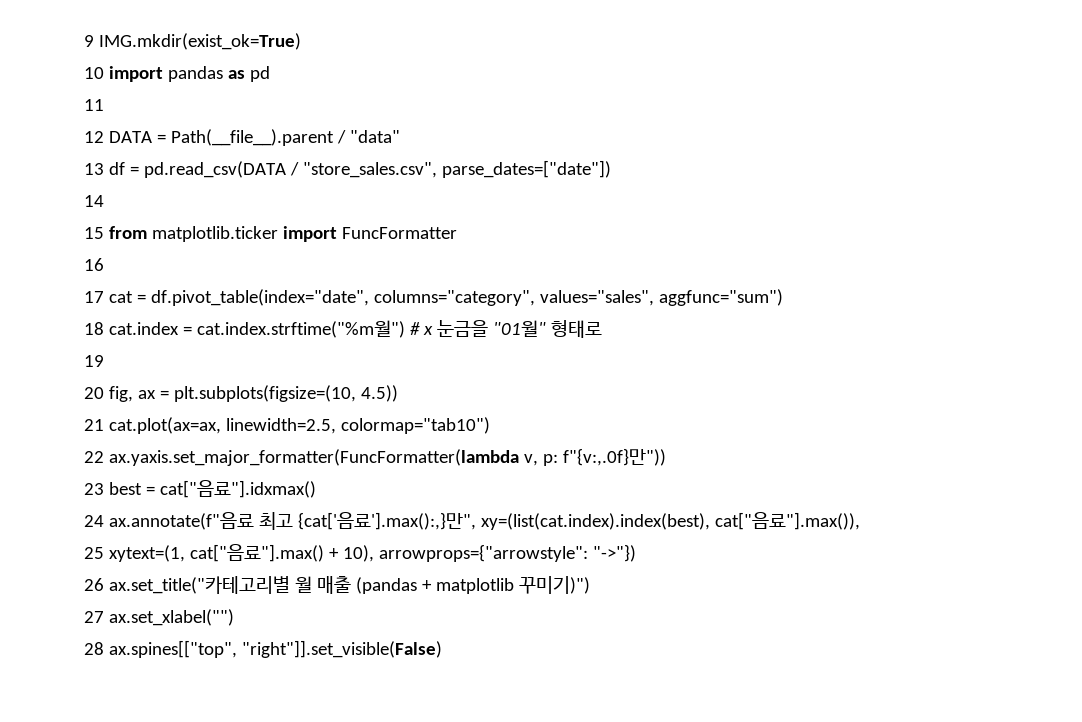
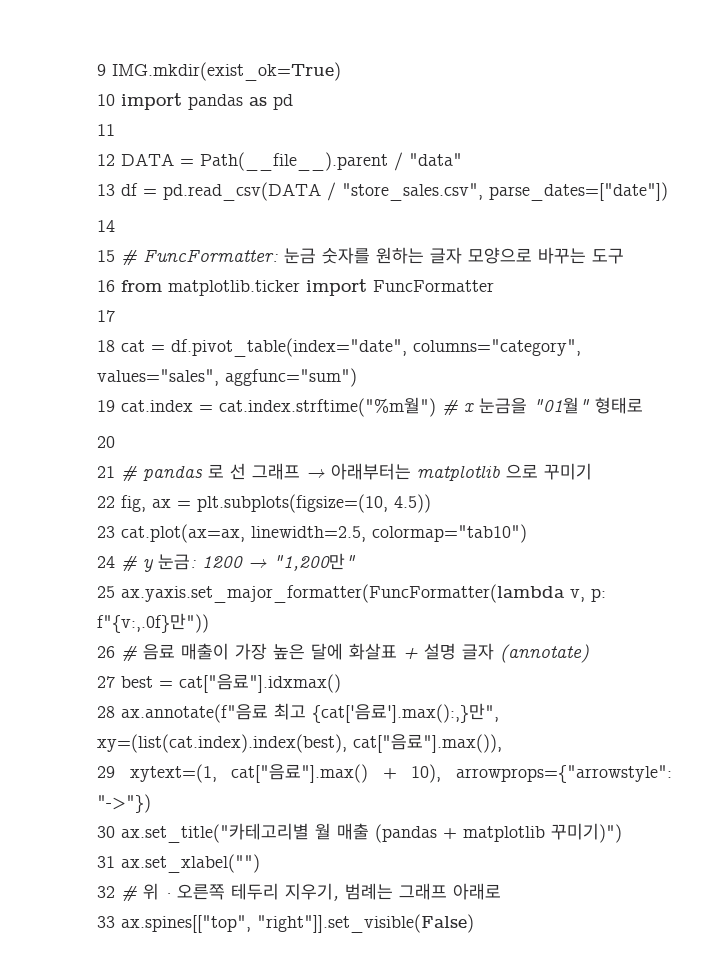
(104, 233) none -> [121,247,624,265] [97,280,115,292] # FuncFormatter: 눈금 숫자를 원하는 글자 모양으로 바꾸는 도구 // 16
[84,258,104,271] [84,291,104,303] 16 // 17 -> [97,310,115,322] [97,340,115,352] 17 // 18
[84,322,104,335] 18 -> [97,400,115,412] 19
[84,355,104,367] [84,387,104,399] 19 // 20 -> [97,436,115,448] [97,463,592,481] [97,496,115,508] 20 // 21 # pandas 로 선 그래프 → 아래부터는 matplotlib 으로 꾸미기 // 22
[84,419,104,431] 21 -> [97,526,115,538] 23
[84,448,666,466] [84,483,104,495] 22 ax.yaxis.set_major_formatter(FuncFormatter(lambda v, p: f"{v:,.0f}만")) // 23 -> [97,553,356,572] [97,584,606,603] [97,613,209,633] [97,643,589,663] [97,676,115,688] 24 # y 눈금: 1200 → "1,200만" // 25 ax.yaxis.set_major_formatter(FuncFormatter(lambda v, p: f"{v:,.0f}만")) // 26 # 음료 매출이 가장 높은 달에 화살표 + 설명 글자 (annotate) // 27
[84,515,104,527] 24 -> [97,706,115,718] 28
[84,547,104,559] 25 -> [97,766,115,778] 29
[84,578,104,591] 26 -> [97,826,115,838] 30
[84,611,104,623] 27 -> [97,856,115,868] 31
[84,642,104,655] 28 -> [97,883,501,901] [97,916,115,928] 32 # 위 · 오른쪽 테두리 지우기, 범례는 그래프 아래로 // 33

